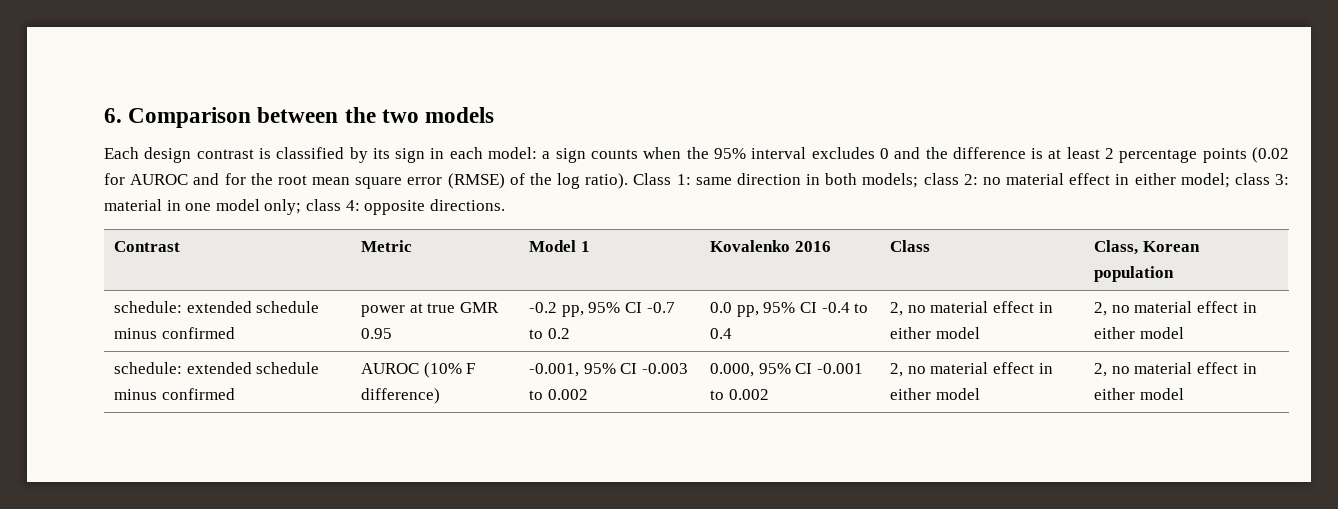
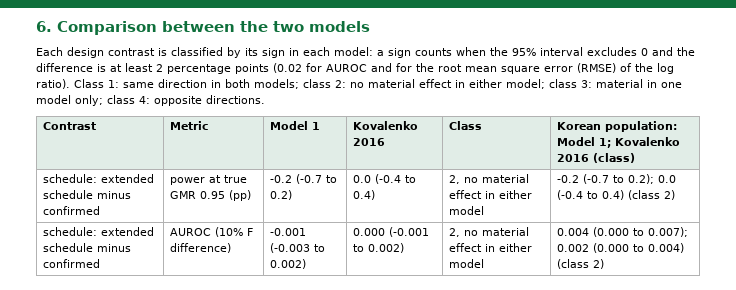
[1094,240,1200,255] [1094,266,1175,282] Class, Korean population -> [557,121,678,132] [557,137,681,148] [557,153,636,163] Korean population: Model 1; Kovalenko 2016 (class)
[529,302,675,317] [529,328,570,339] [710,302,869,317] [710,328,733,339] [890,301,1053,316] [890,327,980,339] [1094,301,1257,316] [1094,327,1184,339] | -0.2 pp, 95% CI -0.7 to 0.2 | 0.0 pp, 95% CI -0.4 to 0.4 | 2, no material effect in either model | 2, no material effect in either model -> [229,190,252,201] [270,174,338,184] [270,190,293,200] [353,174,417,184] [353,190,376,200] [449,174,530,184] [449,190,533,199] [449,206,485,215] [557,174,677,184] [557,190,676,200] (pp) | -0.2 (-0.7 to 0.2) | 0.0 (-0.4 to 0.4) | 2, no material effect in either model | -0.2 (-0.7 to 0.2); 0.0 (-0.4 to 0.4) (class 2)
[529,363,689,377] [529,389,588,400] [710,363,864,377] [710,389,769,400] [890,362,1053,377] [890,388,980,400] [1094,362,1257,377] [1094,388,1184,400] -0.001, 95% CI -0.003 to 0.002 | 0.000, 95% CI -0.001 to 0.002 | 2, no material effect in either model | 2, no material effect in either model -> [270,228,307,236] [270,243,326,253] [270,259,307,269] [353,227,430,237] [353,243,405,253] [449,227,530,237] [449,243,533,252] [449,259,485,268] [557,227,689,237] [557,243,685,253] [557,259,605,269] -0.001 (-0.003 to 0.002) | 0.000 (-0.001 to 0.002) | 2, no material effect in either model | 0.004 (0.000 to 0.007); 0.002 (0.000 to 0.004) (class 2)

